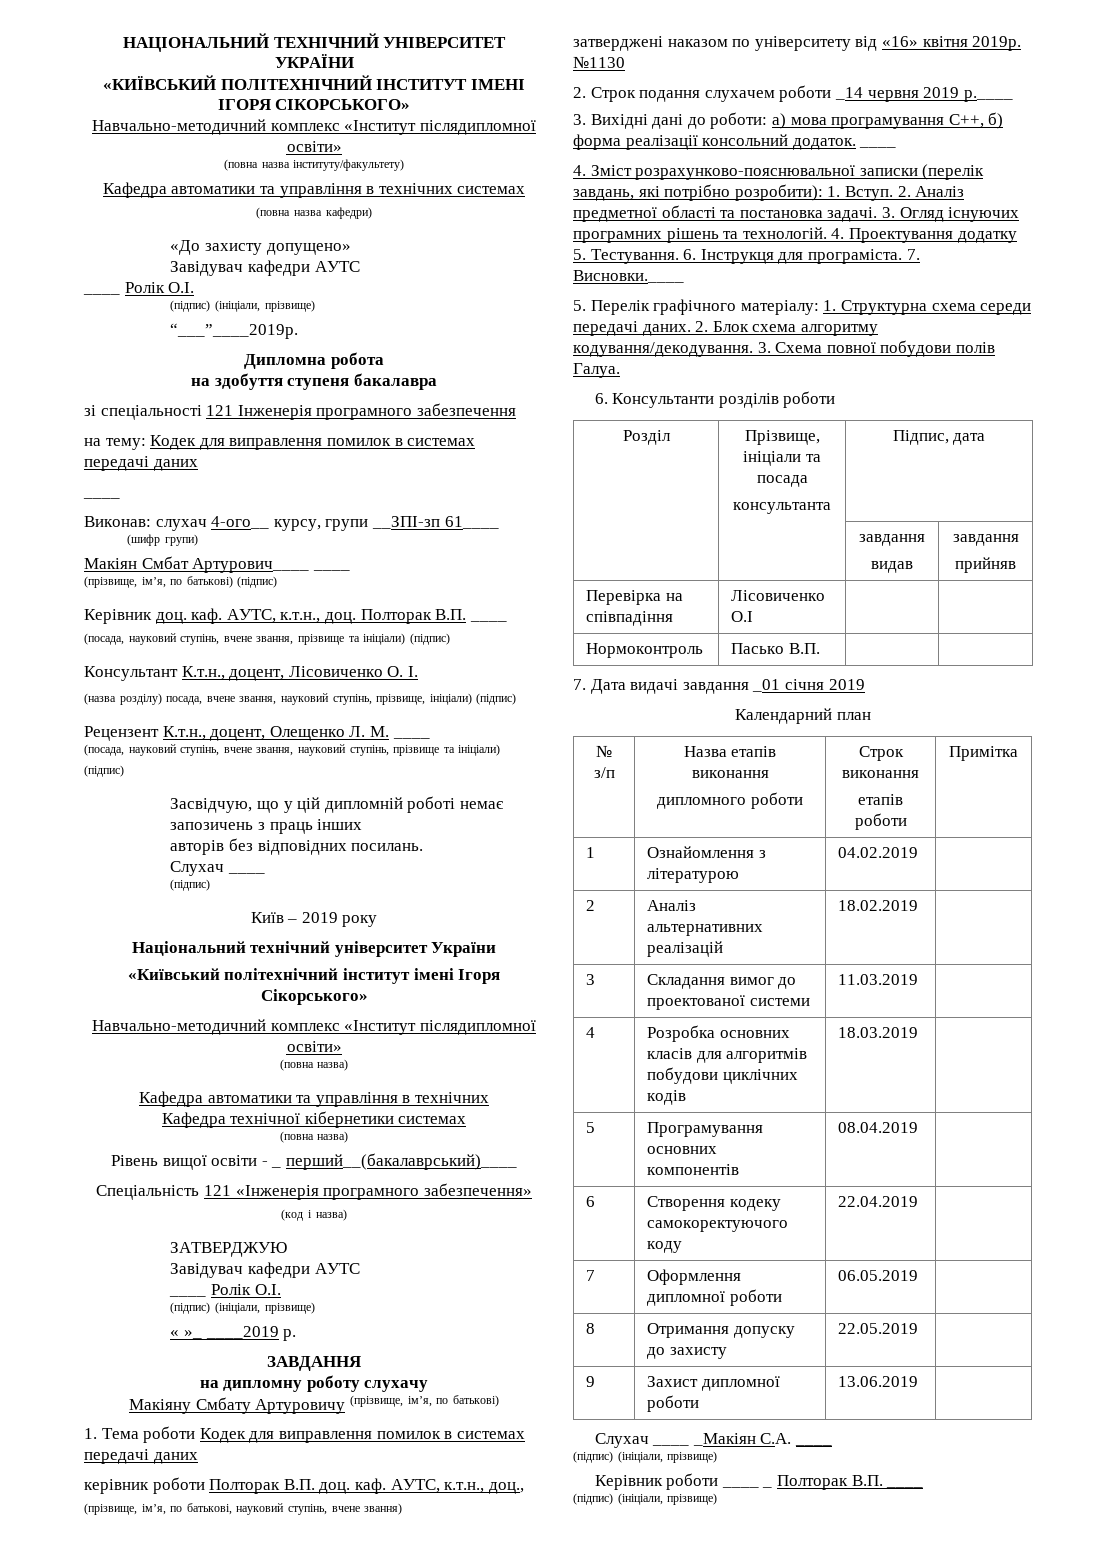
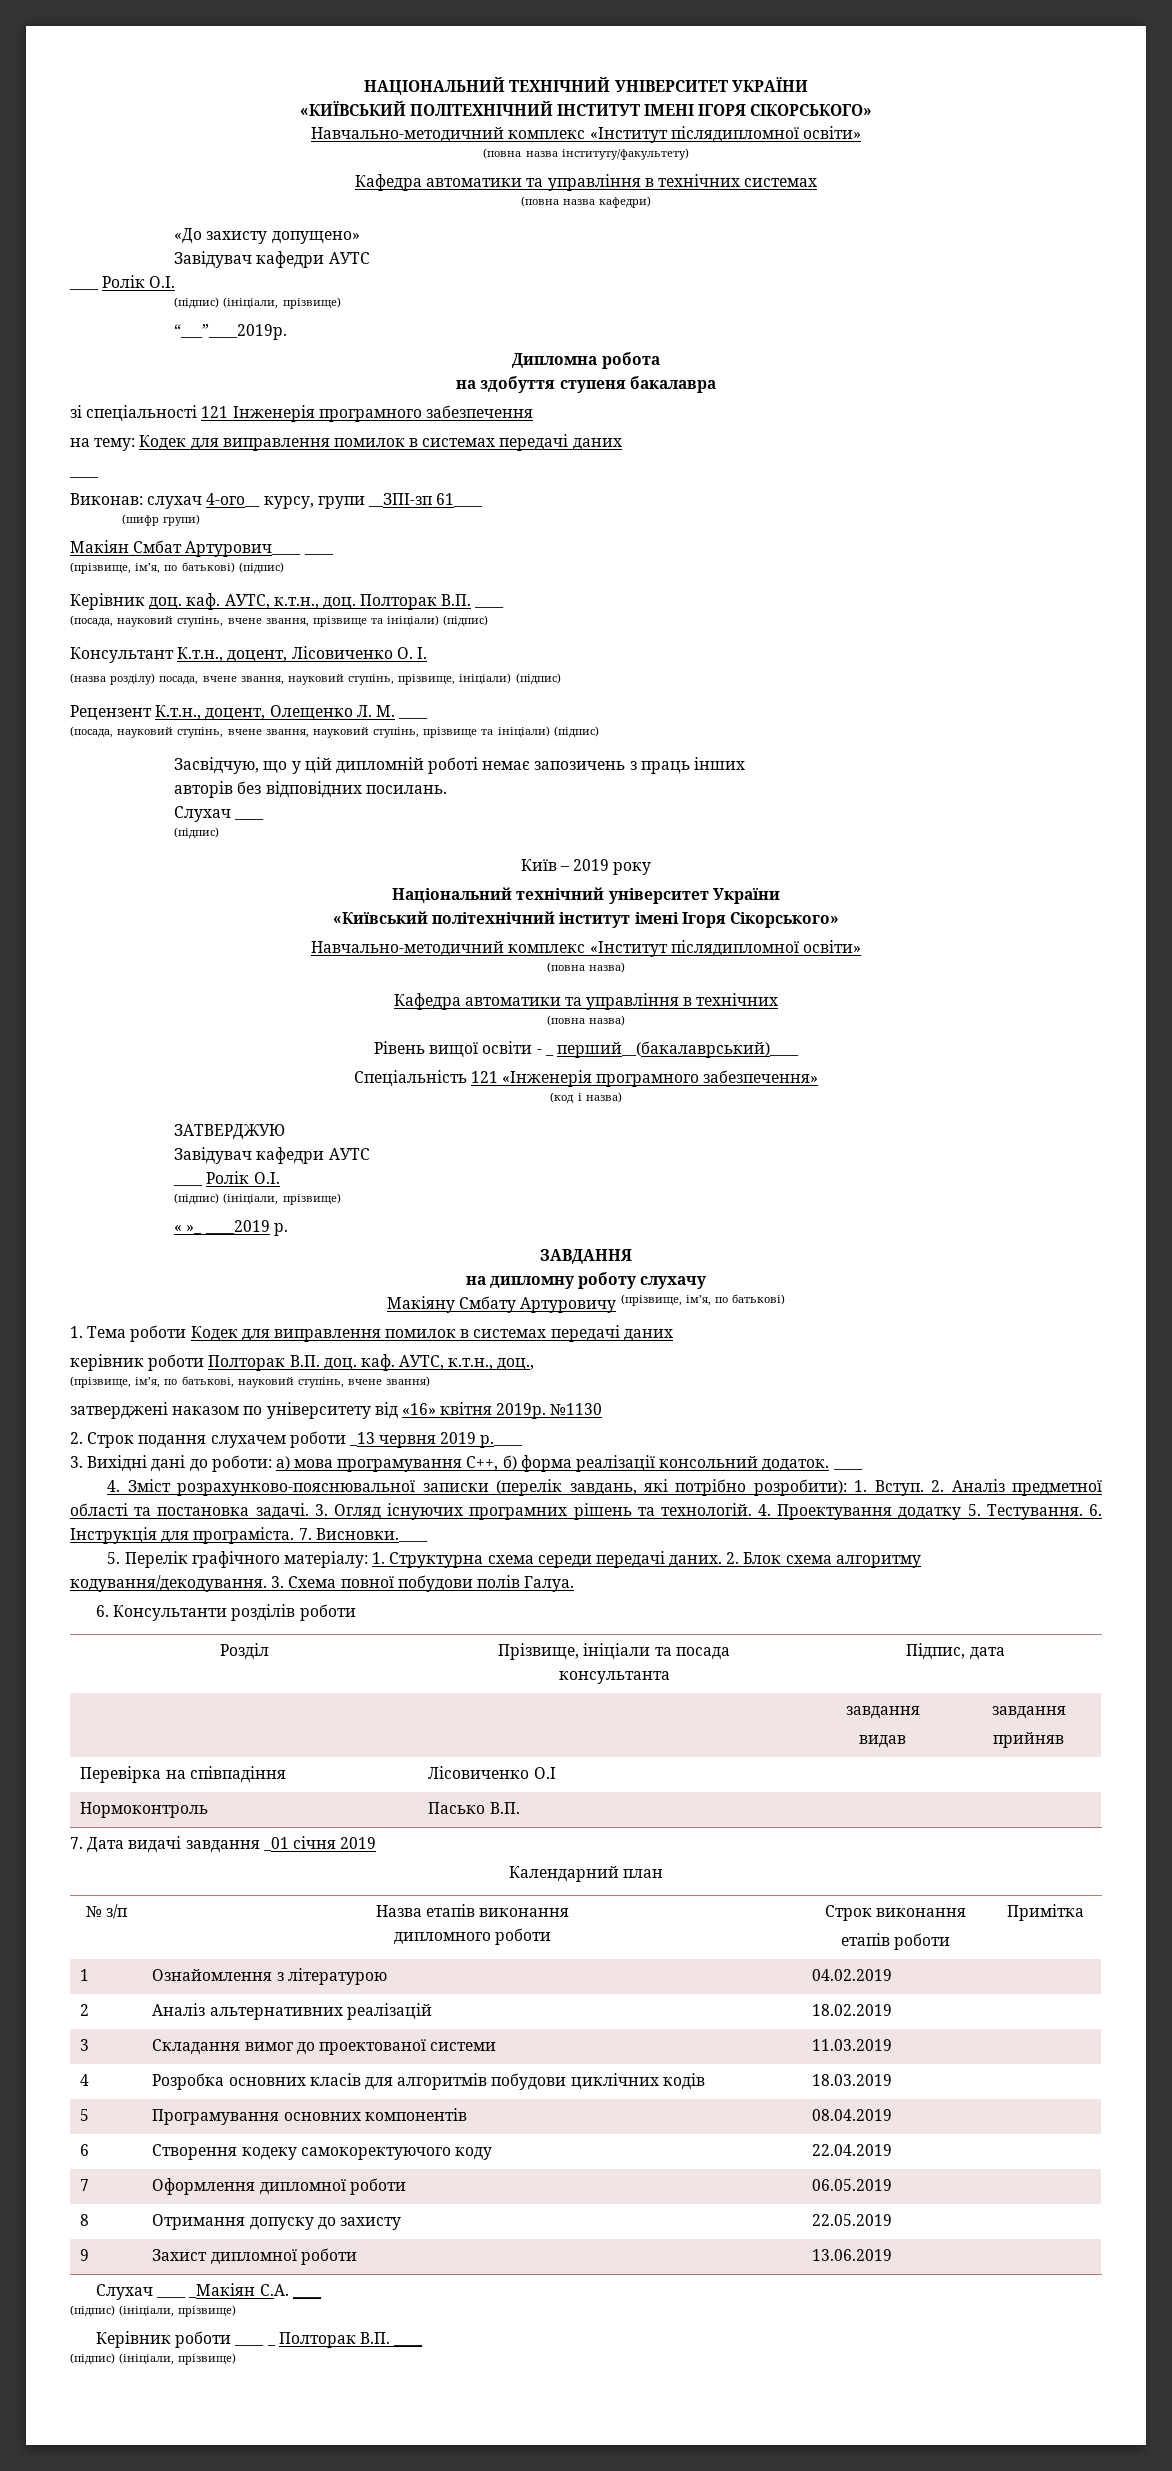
[161,1111,467,1128] // Кафедра технічної кібернетики системах -> (779, 999) none
[834,87,863,100] _14 -> [348,1432,375,1446] _13
[700,249,774,264] Інструкця -> [70,1527,157,1544] Інструкція

